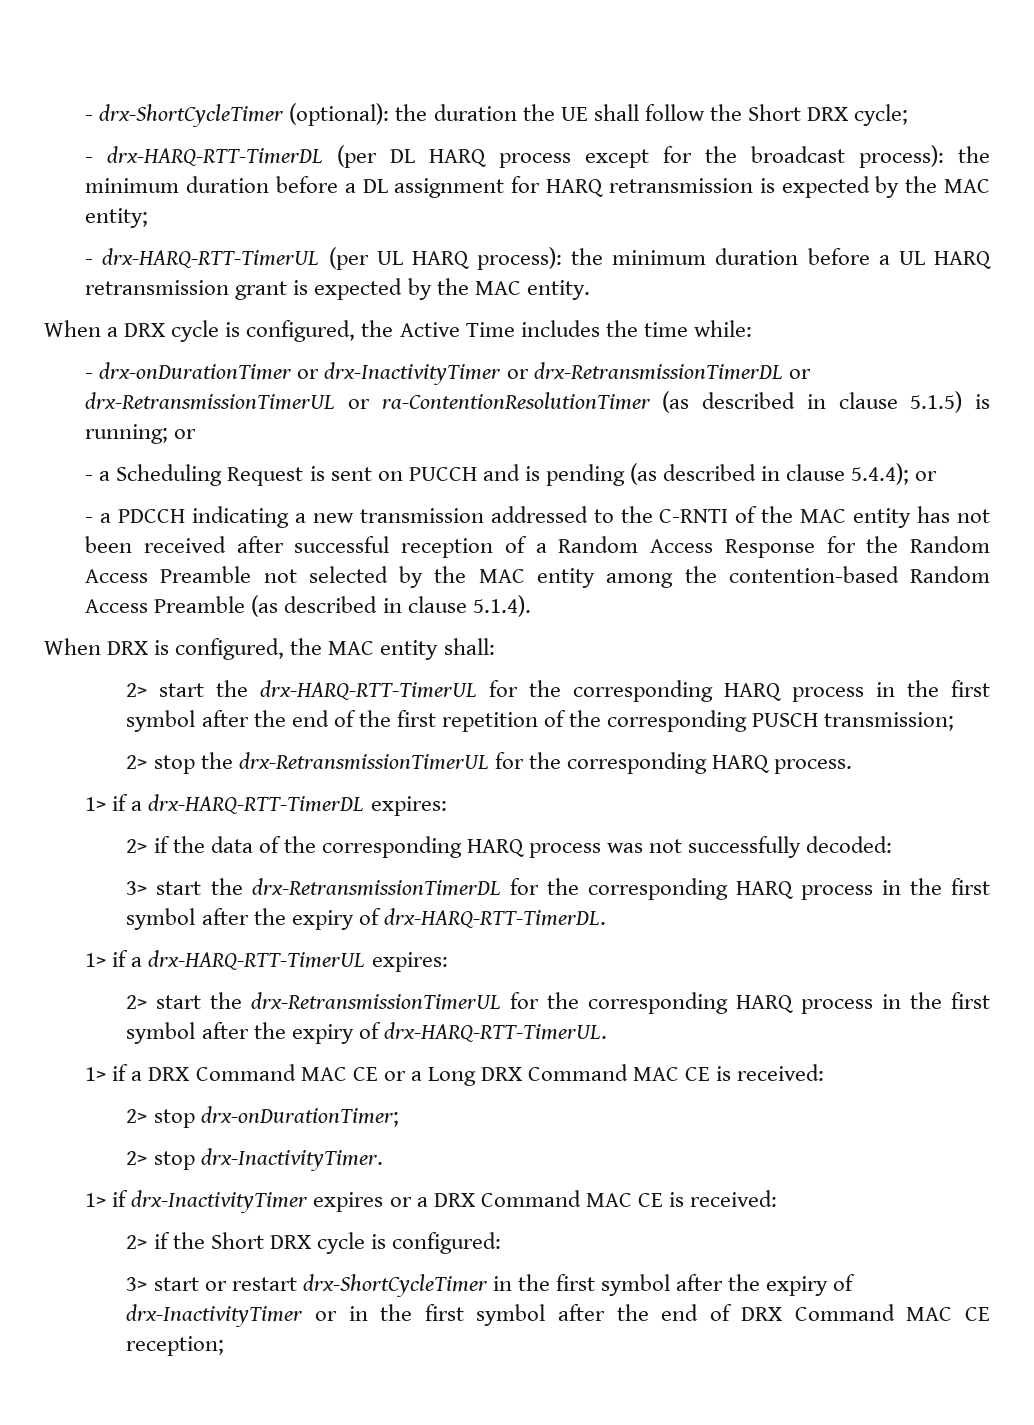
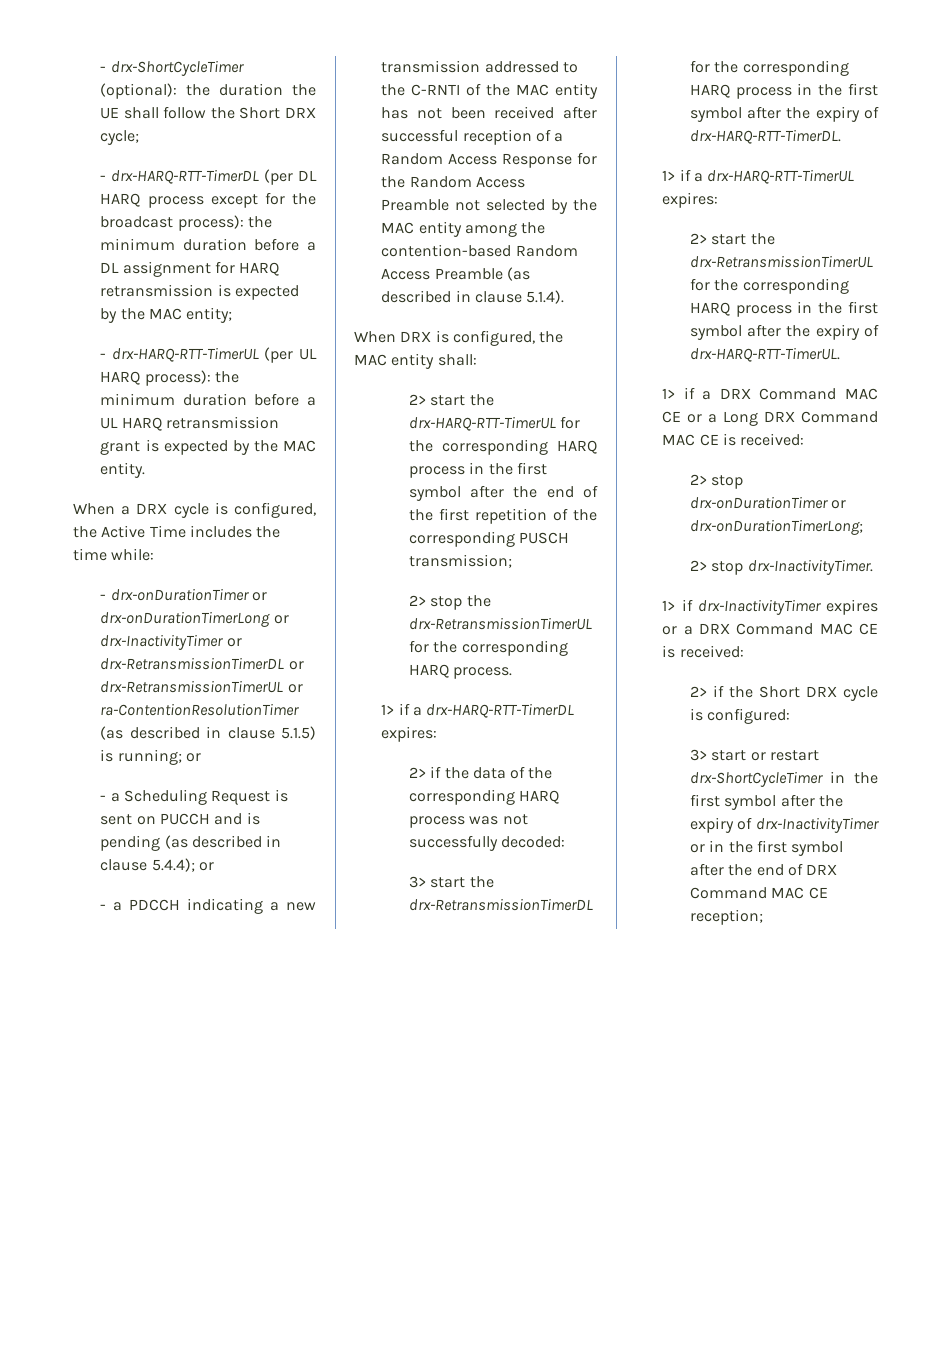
(320, 374) none -> [100,611,289,627] drx-onDurationTimerLong or
[200,1106,399,1127] drx-onDurationTimer; -> [689,496,847,509] [689,519,863,535] drx-onDurationTimer or drx-onDurationTimerLong;

